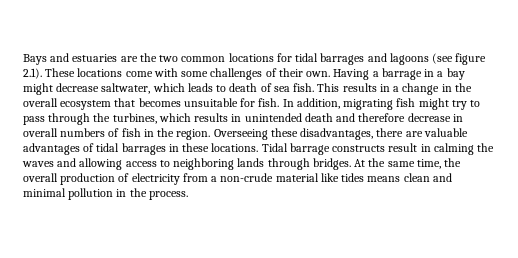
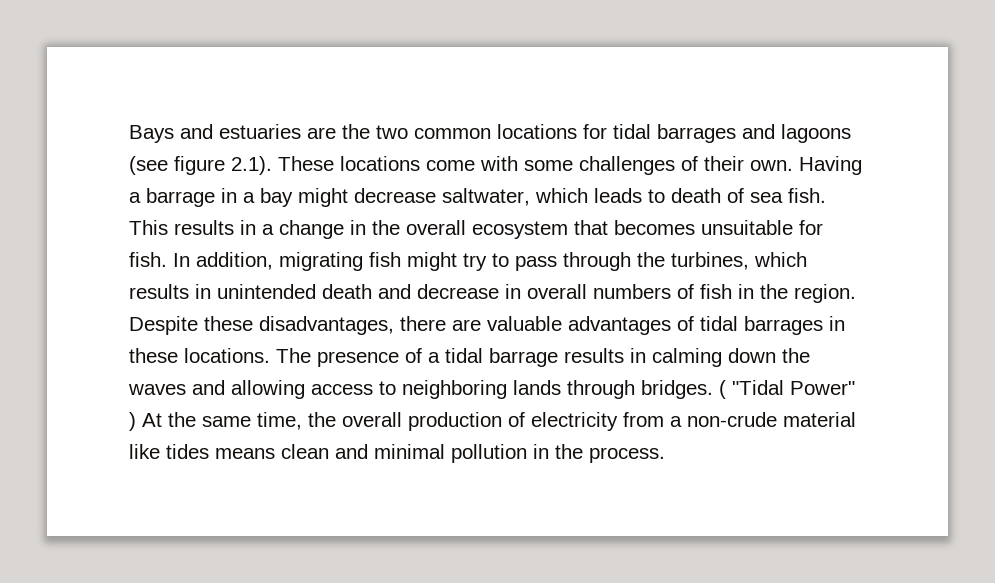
[358,113,406,122] therefore -> (411, 291) none
[213,129,268,140] Overseeing -> [129,316,198,335] Despite
[261,143,418,155] Tidal barrage constructs result -> [276,348,624,367] The presence of a tidal barrage results
(474, 149) none -> [728,348,776,363] down
(351, 164) none -> [719,380,855,399] [129,412,136,431] ( "Tidal Power" )

